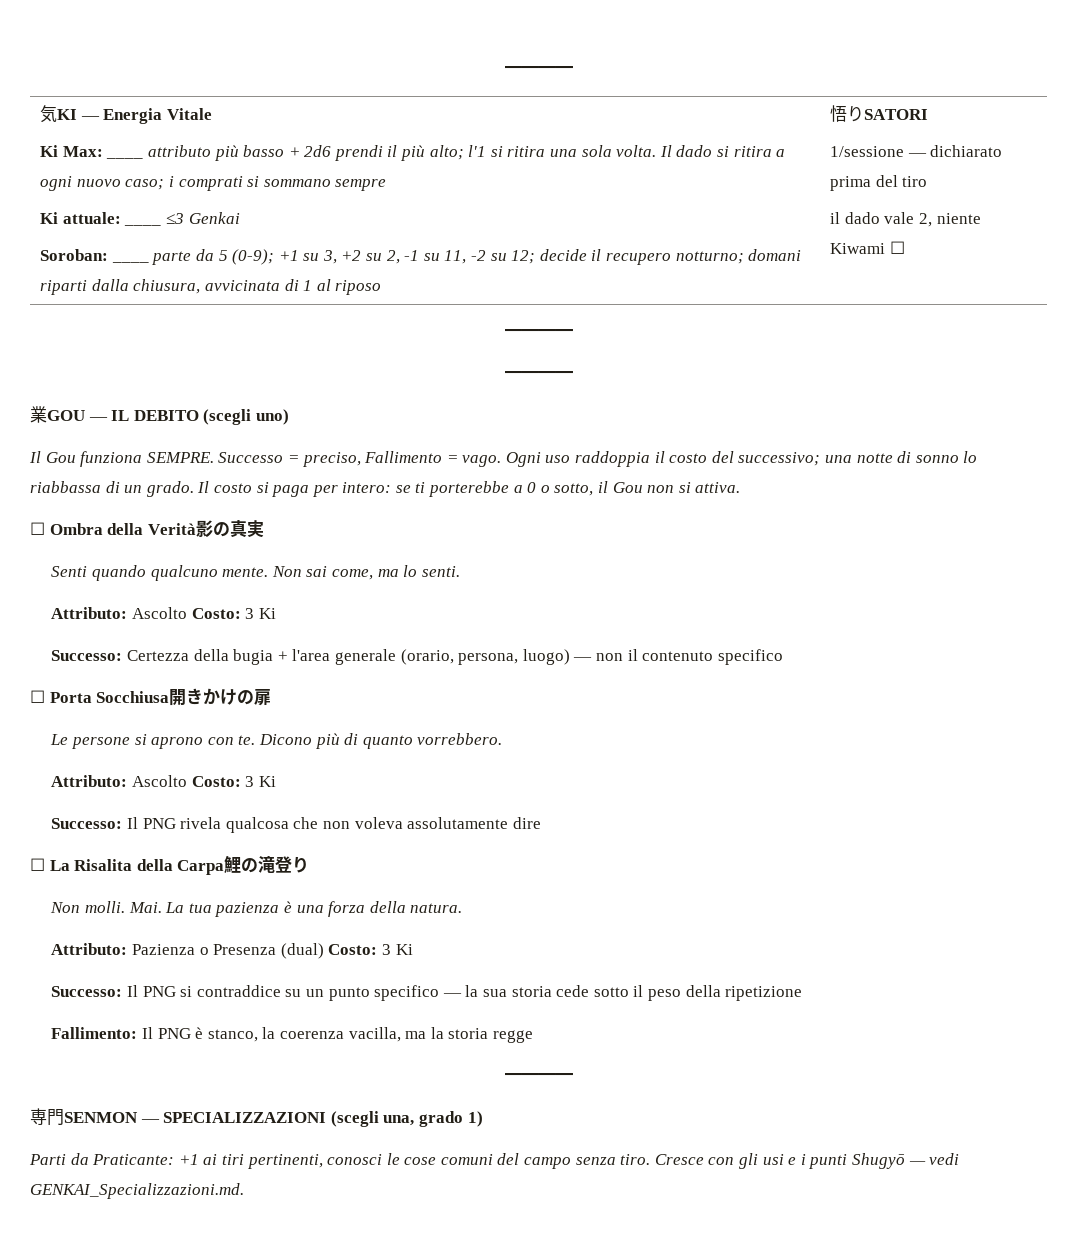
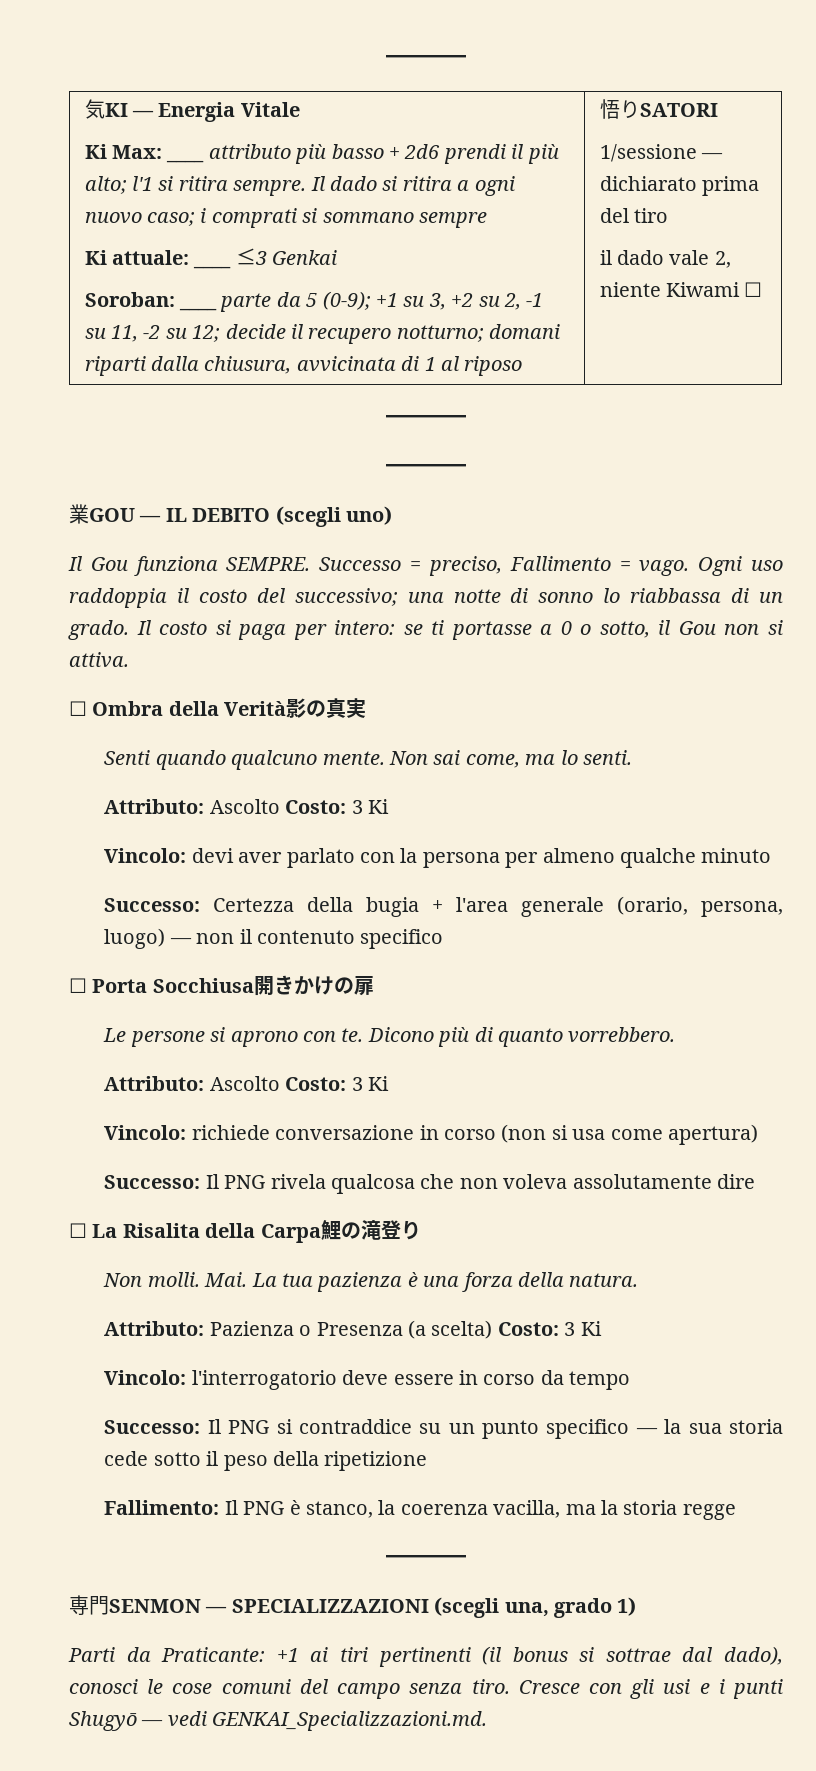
[550,145,657,157] una sola volta. -> [233,180,307,196] sempre.
[429,481,510,497] porterebbe -> [451,621,532,640] portasse
(276, 613) none -> [104,848,772,868] // Vincolo: devi aver parlato con la persona per almeno qualche minuto
(276, 781) none -> [104,1124,759,1145] // Vincolo: richiede conversazione in corso (non si usa come apertura)
[280,943,413,959] (dual) Costo: 3 Ki -> [408,1320,602,1339] [104,1370,631,1390] (a scelta) Costo: 3 Ki // Vincolo: l'interrogatorio deve essere in corso da tempo
[247,1154,323,1169] pertinenti, -> [378,1646,784,1667] pertinenti (il bonus si sottrae dal dado),

